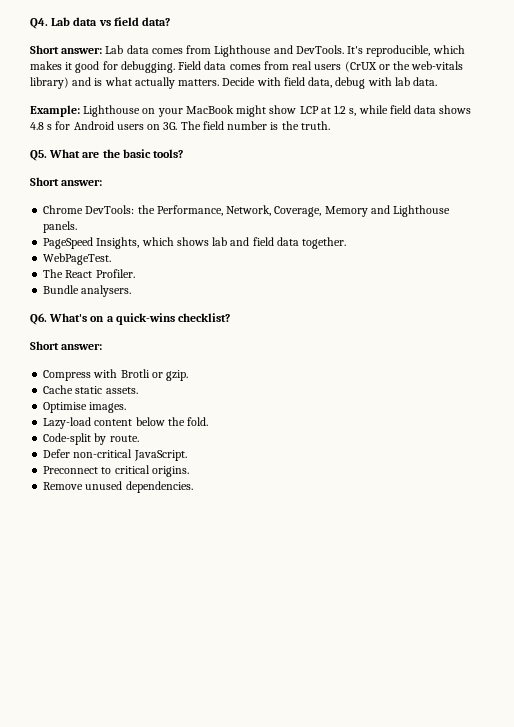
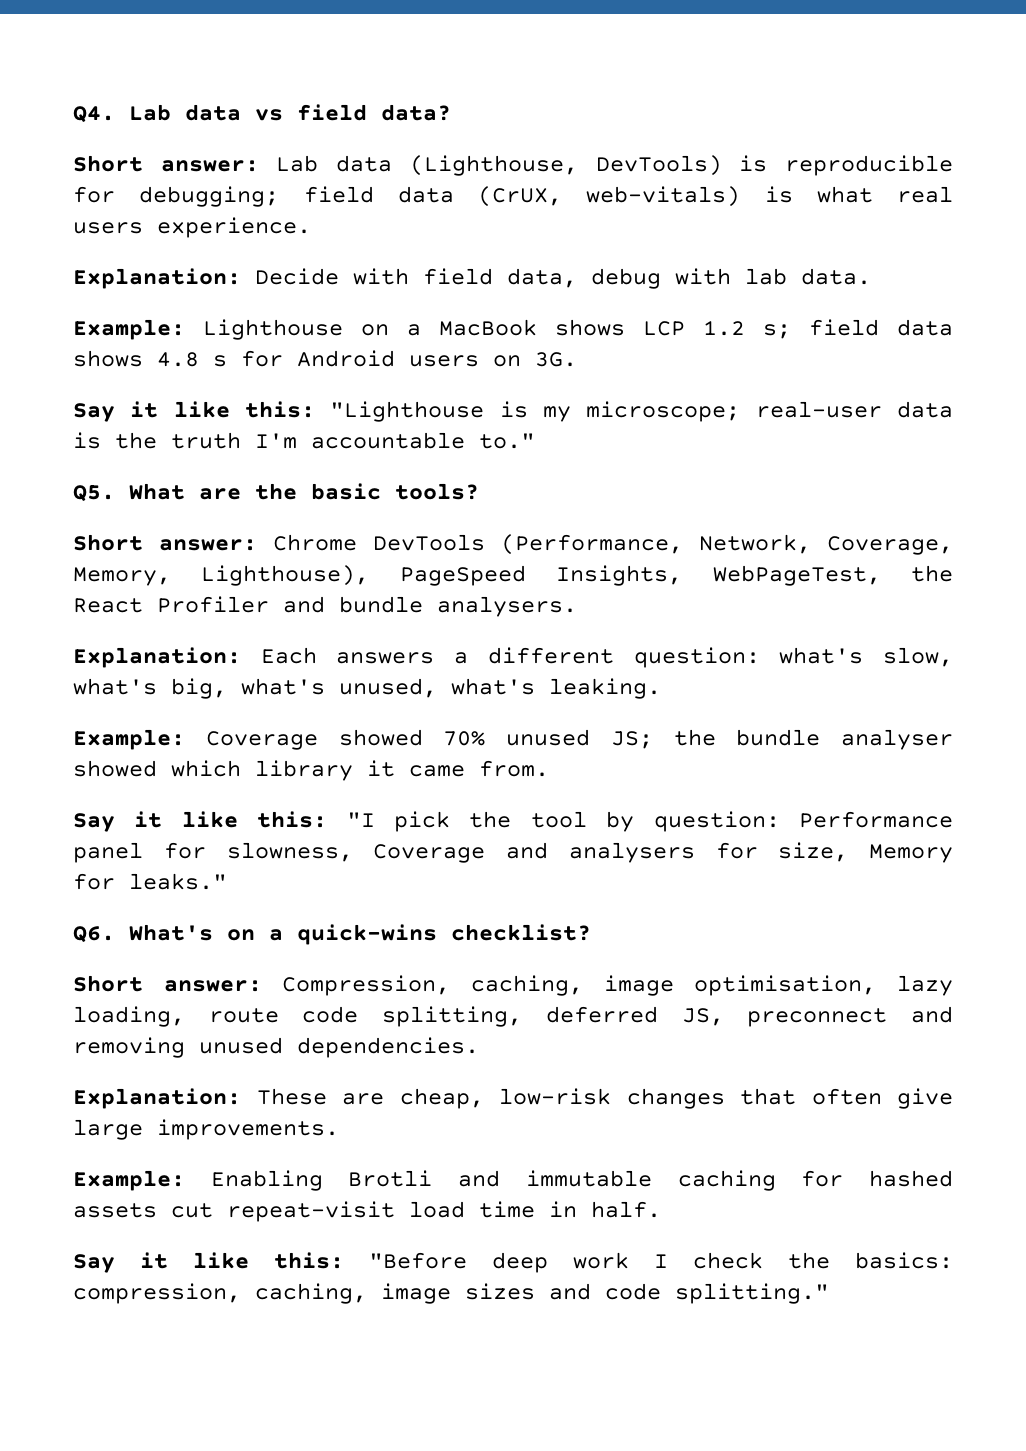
[151,45,465,57] [30,61,464,73] [30,77,220,89] comes from Lighthouse and DevTools. It's reproducible, which makes it good for debugging. Field data comes from real users (CrUX or the web-vitals library) and is what actually matters. -> [409,155,953,176] [73,186,953,207] [73,217,311,238] [73,268,241,289] (Lighthouse, DevTools) is reproducible for debugging; field data (CrUX, web-vitals) is what real users experience. // Explanation:
[157,105,388,117] your MacBook might show LCP at 1.2 s, while -> [407,319,791,339] a MacBook shows LCP 1.2 s;
[180,121,330,130] The field number is the truth. -> [73,401,954,422] [73,432,535,449] // Say it like this: "Lighthouse is my microscope; real-user data is the truth I'm accountable to."
[43,205,451,217] [43,221,78,233] [43,237,347,249] [43,253,112,265] [43,269,135,278] [43,285,132,297] // Chrome DevTools: the Performance, Network, Coverage, Memory and Lighthouse panels. // PageSpeed Insights, which shows lab and field data together. // WebPageTest. // The React Profiler. // Bundle analysers. -> [273,534,953,555] [73,565,953,586] [73,596,577,617] [73,647,953,668] [73,678,661,699] [73,729,953,750] [73,760,549,781] [73,811,953,832] [73,842,953,863] [73,873,227,890] Chrome DevTools (Performance, Network, Coverage, Memory, Lighthouse), PageSpeed Insights, WebPageTest, the React Profiler and bundle analysers. // Explanation: Each answers a different question: what's slow, what's big, what's unused, what's leaking. // Example: Coverage showed 70% unused JS; the bundle analyser showed which library it came from. // Say it like this: "I pick the tool by question: Performance panel for slowness, Coverage and analysers for size, Memory for leaks."
[43,369,189,381] [43,385,138,394] [43,402,127,413] [43,417,209,429] [43,433,139,445] [43,449,187,461] [43,465,189,477] [43,481,193,493] // Compress with Brotli or gzip. // Cache static assets. // Optimise images. // Lazy-load content below the fold. // Code-split by route. // Defer non-critical JavaScript. // Preconnect to critical origins. // Remove unused dependencies. -> [282,975,953,996] [73,1006,953,1027] [73,1037,479,1058] [73,1088,953,1109] [73,1119,339,1140] [73,1170,953,1191] [73,1201,661,1222] [73,1252,953,1273] [73,1283,829,1304] Compression, caching, image optimisation, lazy loading, route code splitting, deferred JS, preconnect and removing unused dependencies. // Explanation: These are cheap, low-risk changes that often give large improvements. // Example: Enabling Brotli and immutable caching for hashed assets cut repeat-visit load time in half. // Say it like this: "Before deep work I check the basics: compression, caching, image sizes and code splitting."

